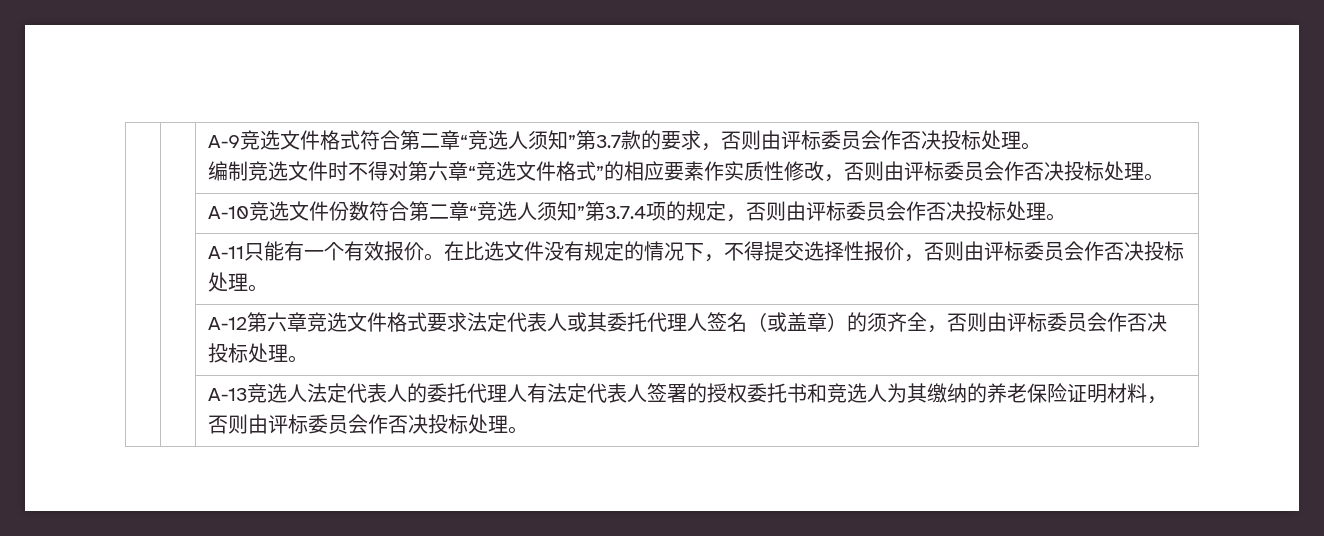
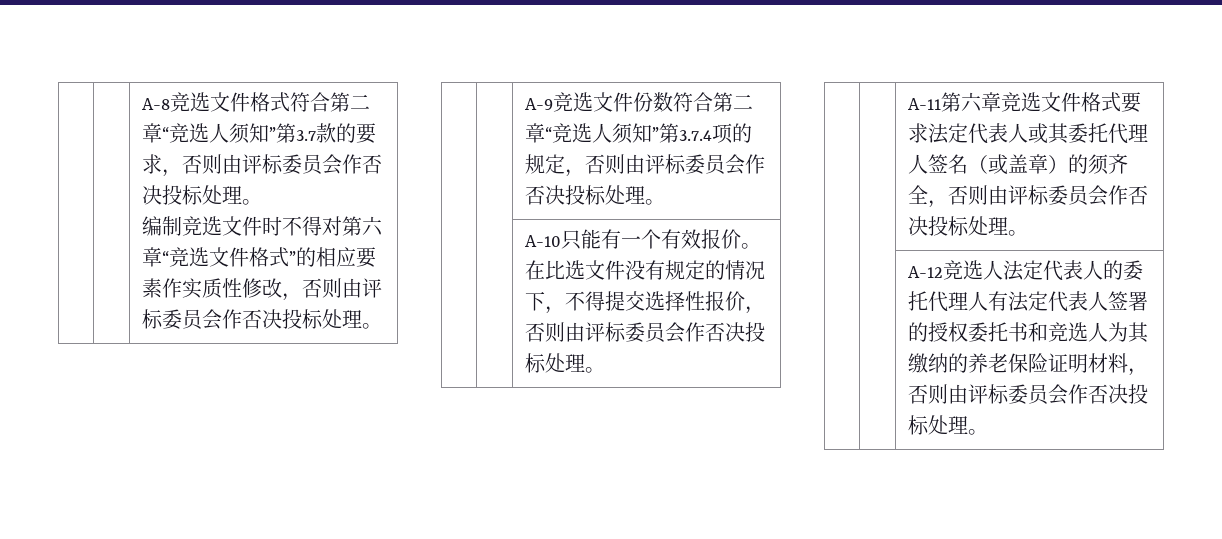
[207,135,240,148] | | A-9 -> [141,98,170,110] | | A-8
[207,206,249,219] A-10 -> [524,98,553,110] A-9
[207,246,244,259] A-11 -> [524,235,561,247] A-10
[207,317,247,330] A-12 -> [907,98,941,110] A-11
[207,388,247,401] A-13 -> [907,266,943,278] A-12

